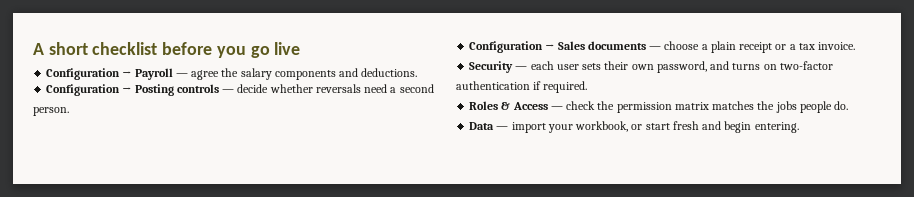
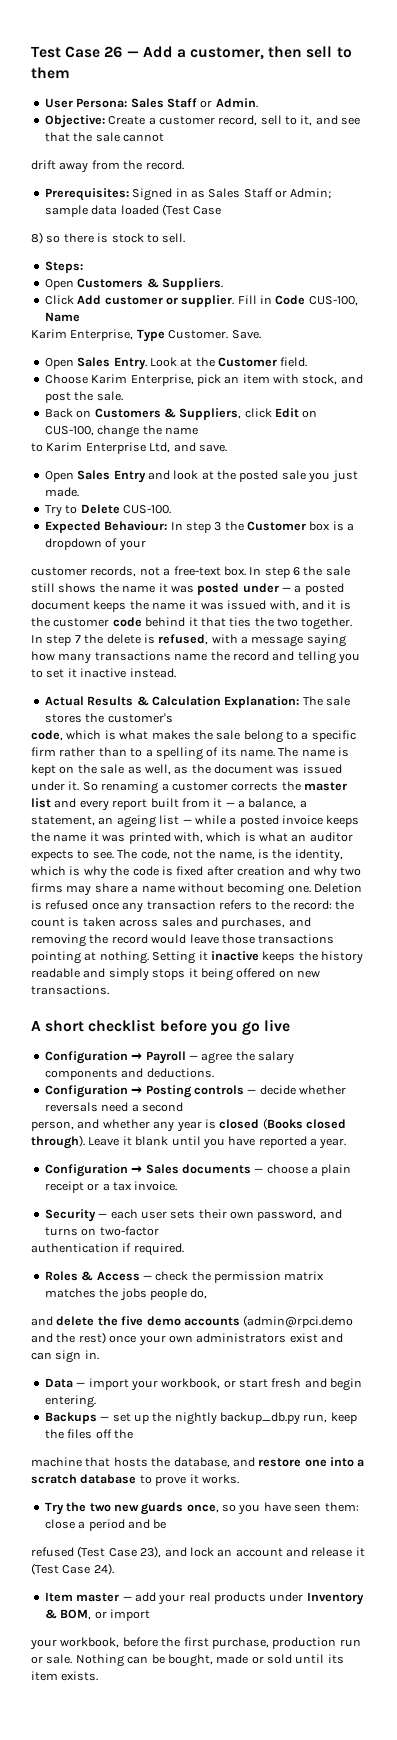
(33, 49) none -> [31,46,352,60] [31,67,70,79] [44,98,258,108] [44,115,361,128] [44,132,164,142] [31,160,184,173] [44,188,332,201] [44,204,222,217] [31,232,186,244] [44,261,83,273] [44,278,223,290] [44,295,358,307] [44,312,80,322] [31,329,261,342] [44,357,308,370] [44,374,363,386] [44,391,123,403] [44,408,318,420] [44,425,198,438] [31,442,227,454] [44,470,358,483] [44,487,79,497] [44,504,171,517] [44,521,355,533] [44,538,146,551] [31,566,350,578] [31,583,344,595] [31,600,351,612] [31,617,353,630] [31,634,346,647] [31,651,360,664] [31,668,176,678] [44,696,350,708] [44,713,173,723] [31,730,356,743] [31,747,350,760] [31,764,342,776] [31,781,347,794] [31,798,307,811] [31,815,360,828] [31,832,353,844] [31,849,343,862] [31,866,362,879] [31,883,362,896] [31,900,355,913] [31,917,311,929] [31,934,335,947] [31,951,363,964] [31,968,320,981] [31,985,109,995] Test Case 26 — Add a customer, then sell to them // User Persona: Sales Staff or Admin. // Objective: Create a customer record, sell to it, and see that the sale cannot // drift away from the record. // Prerequisites: Signed in as Sales Staff or Admin; sample data loaded (Test Case // 8) so there is stock to sell. // Steps: // Open Customers & Suppliers. // Click Add customer or supplier. Fill in Code CUS-100, Name // Karim Enterprise, Type Customer. Save. // Open Sales Entry. Look at the Customer field. // Choose Karim Enterprise, pick an item with stock, and post the sale. // Back on Customers & Suppliers, click Edit on CUS-100, change the name // to Karim Enterprise Ltd, and save. // Open Sales Entry and look at the posted sale you just made. // Try to Delete CUS-100. // Expected Behaviour: In step 3 the Customer box is a dropdown of your // customer records, not a free-text box. In step 6 the sale still shows the name it was posted under — a posted document keeps the name it was issued with, and it is the customer code behind it that ties the two together. In step 7 the delete is refused, with a message saying how many transactions name the record and telling you to set it inactive instead. // Actual Results & Calculation Explanation: The sale stores the customer's // code, which is what makes the sale belong to a specific firm rather than to a spelling of its name. The name is kept on the sale as well, as the document was issued under it. So renaming a customer corrects the master list and every report built from it — a balance, a statement, an ageing list — while a posted invoice keeps the name it was printed with, which is what an auditor expects to see. The code, not the name, is the identity, which is why the code is fixed after creation and why two firms may share a name without becoming one. Deletion is refused once any transaction refers to the record: the count is taken across sales and purchases, and removing the record would leave those transactions pointing at nothing. Setting it inactive keeps the history readable and simply stops it being offered on new transactions. //
[33,107,69,116] person. -> [31,1118,346,1132] [31,1135,347,1149] person, and whether any year is closed (Books closed through). Leave it blank until you have reported a year.
[834,101,849,110] do. -> [190,1288,208,1299] [31,1315,354,1328] [31,1332,343,1346] [31,1350,99,1363] do, // and delete the five demo accounts (admin@rpci.demo and the rest) once your own administrators exist and can sign in.
(799, 127) none -> [44,1412,357,1425] [44,1429,133,1439] [31,1457,365,1468] [31,1474,239,1486] [44,1502,359,1515] [44,1519,167,1531] [31,1546,365,1558] [31,1563,114,1575] [44,1592,364,1605] [44,1609,150,1621] [30,1637,361,1650] [31,1654,344,1667] [31,1671,99,1681] // Backups — set up the nightly backup_db.py run, keep the files off the // machine that hosts the database, and restore one into a scratch database to prove it works. // Try the two new guards once, so you have seen them: close a period and be // refused (Test Case 23), and lock an account and release it (Test Case 24). // Item master — add your real products under Inventory & BOM, or import // your workbook, before the first purchase, production run or sale. Nothing can be bought, made or sold until its item exists.

